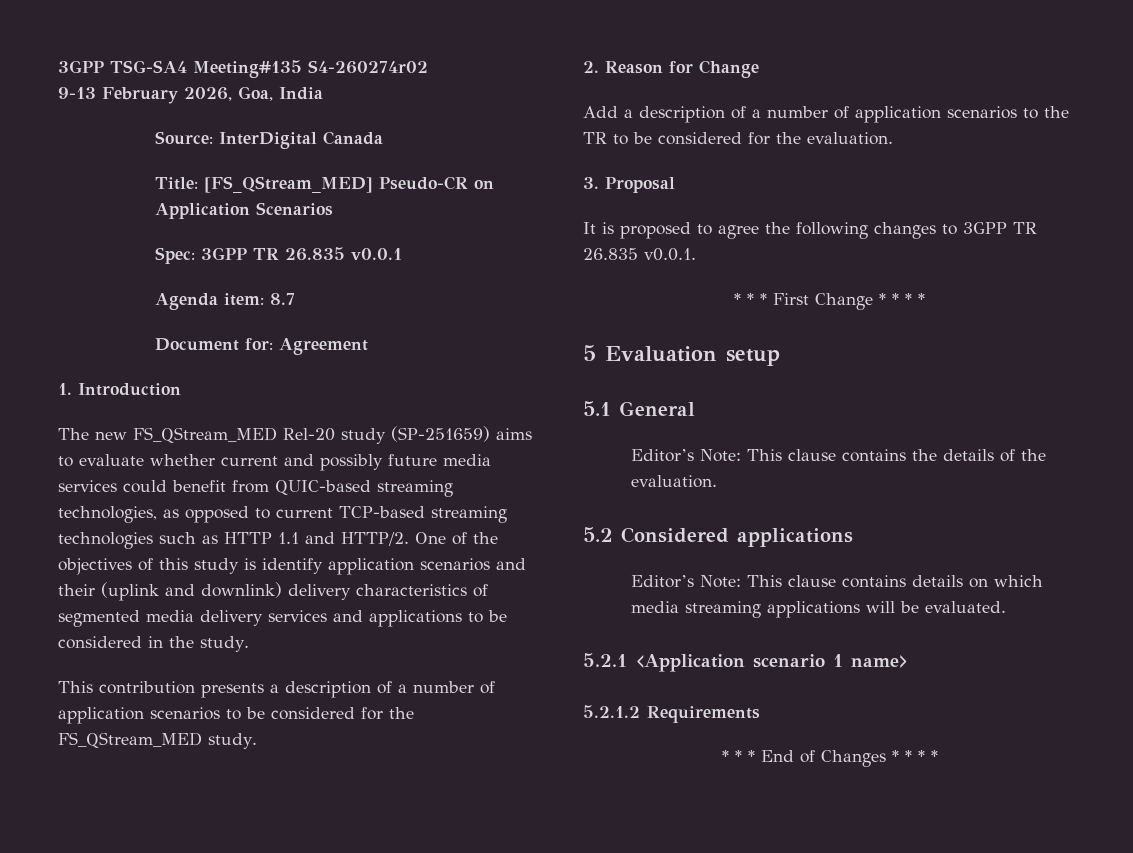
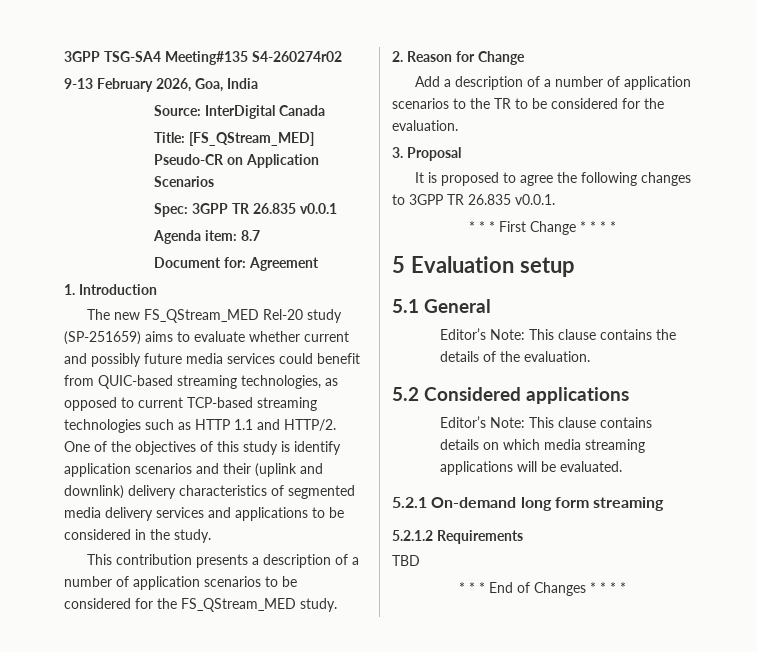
[635,654,908,672] <Application scenario 1 name> -> [431,497,665,511] On-demand long form streaming
(760, 714) none -> [392,555,420,566] // TBD

